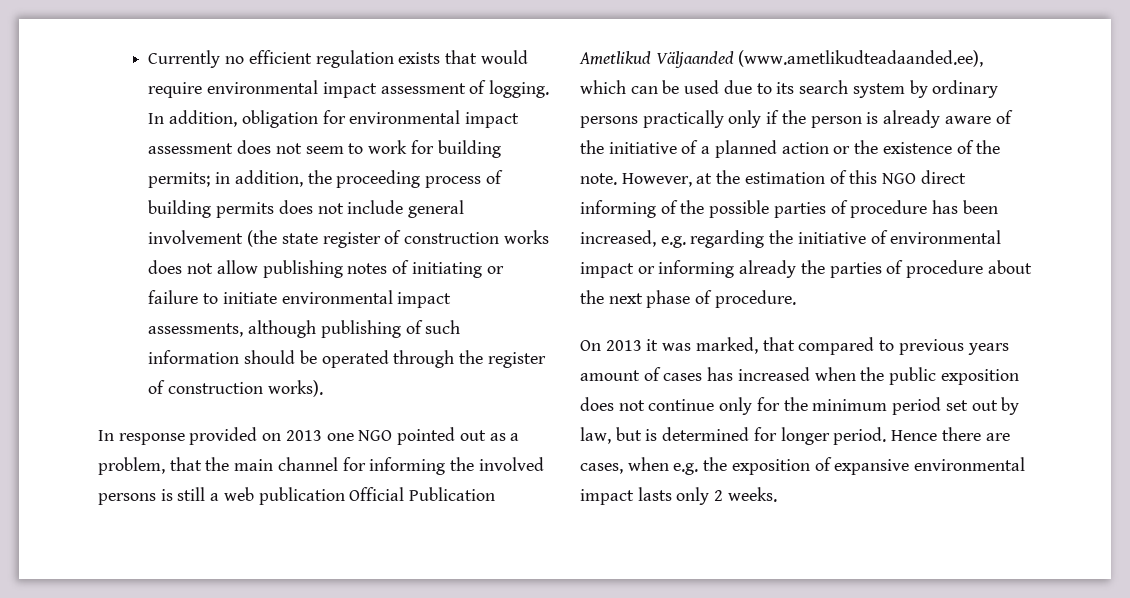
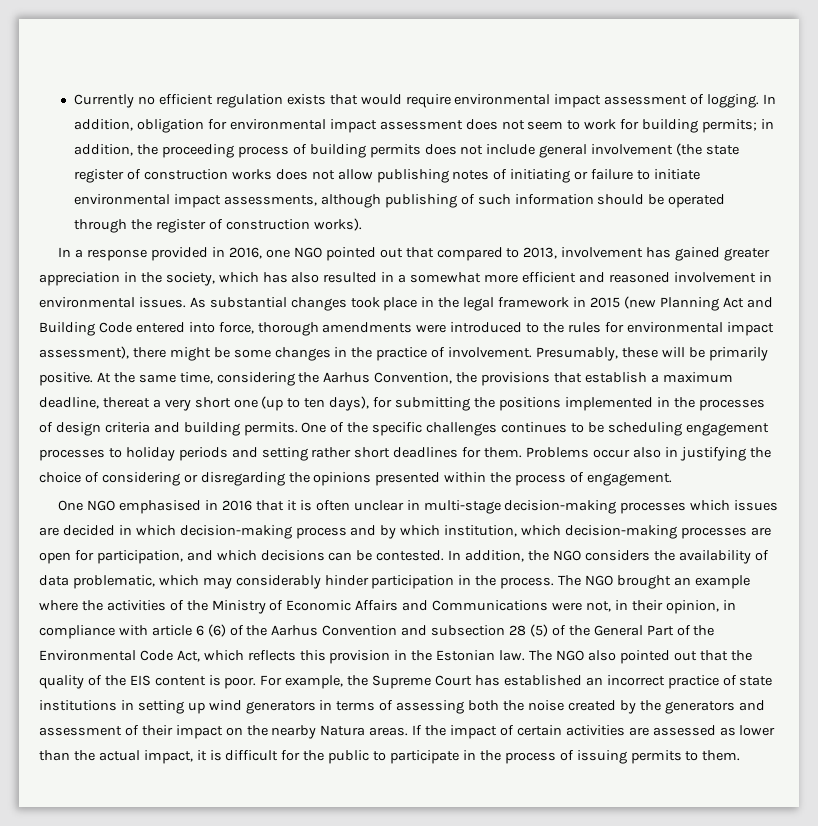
(114, 435) none -> [75,249,84,258] a
[262,430,322,441] on 2013 -> [212,247,263,259] in 2016,
[489,433,520,441] [98,457,544,475] [98,487,496,505] [579,50,984,68] [580,80,999,98] [580,110,1013,128] [580,140,1001,158] [580,170,966,187] [580,200,998,218] [580,230,1002,248] [580,260,1032,278] [580,290,796,308] [580,337,1009,355] [580,367,1019,385] [580,397,1020,415] [580,427,1010,445] [580,457,1026,475] [580,487,777,505] as a problem, that the main channel for informing the involved persons is still a web publication Official Publication Ametlikud Väljaanded (www.ametlikudteadaanded.ee), which can be used due to its search system by ordinary persons practically only if the person is already aware of the initiative of a planned action or the existence of the note. However, at the estimation of this NGO direct informing of the possible parties of procedure has been increased, e.g. regarding the initiative of environmental impact or informing already the parties of procedure about the next phase of procedure. // On 2013 it was marked, that compared to previous years amount of cases has increased when the public exposition does not continue only for the minimum period set out by law, but is determined for longer period. Hence there are cases, when e.g. the exposition of expansive environmental impact lasts only 2 weeks. -> [405,247,771,261] [39,272,772,286] [39,296,773,311] [39,322,774,336] [39,346,768,361] [39,372,733,386] [39,396,765,411] [39,422,769,436] [39,447,771,461] [39,472,672,486] [58,500,779,514] [39,525,771,539] [39,550,769,564] [39,575,750,589] [39,600,736,614] [39,624,715,639] [39,650,752,664] [39,675,773,689] [39,700,765,714] [39,725,776,739] [39,750,741,764] that compared to 2013, involvement has gained greater appreciation in the society, which has also resulted in a somewhat more efficient and reasoned involvement in environmental issues. As substantial changes took place in the legal framework in 2015 (new Planning Act and Building Code entered into force, thorough amendments were introduced to the rules for environmental impact assessment), there might be some changes in the practice of involvement. Presumably, these will be primarily positive. At the same time, considering the Aarhus Convention, the provisions that establish a maximum deadline, thereat a very short one (up to ten days), for submitting the positions implemented in the processes of design criteria and building permits. One of the specific challenges continues to be scheduling engagement processes to holiday periods and setting rather short deadlines for them. Problems occur also in justifying the choice of considering or disregarding the opinions presented within the process of engagement. // One NGO emphasised in 2016 that it is often unclear in multi-stage decision-making processes which issues are decided in which decision-making process and by which institution, which decision-making processes are open for participation, and which decisions can be contested. In addition, the NGO considers the availability of data problematic, which may considerably hinder participation in the process. The NGO brought an example where the activities of the Ministry of Economic Affairs and Communications were not, in their opinion, in compliance with article 6 (6) of the Aarhus Convention and subsection 28 (5) of the General Part of the Environmental Code Act, which reflects this provision in the Estonian law. The NGO also pointed out that the quality of the EIS content is poor. For example, the Supreme Court has established an incorrect practice of state institutions in setting up wind generators in terms of assessing both the noise created by the generators and assessment of their impact on the nearby Natura areas. If the impact of certain activities are assessed as lower than the actual impact, it is difficult for the public to participate in the process of issuing permits to them.

